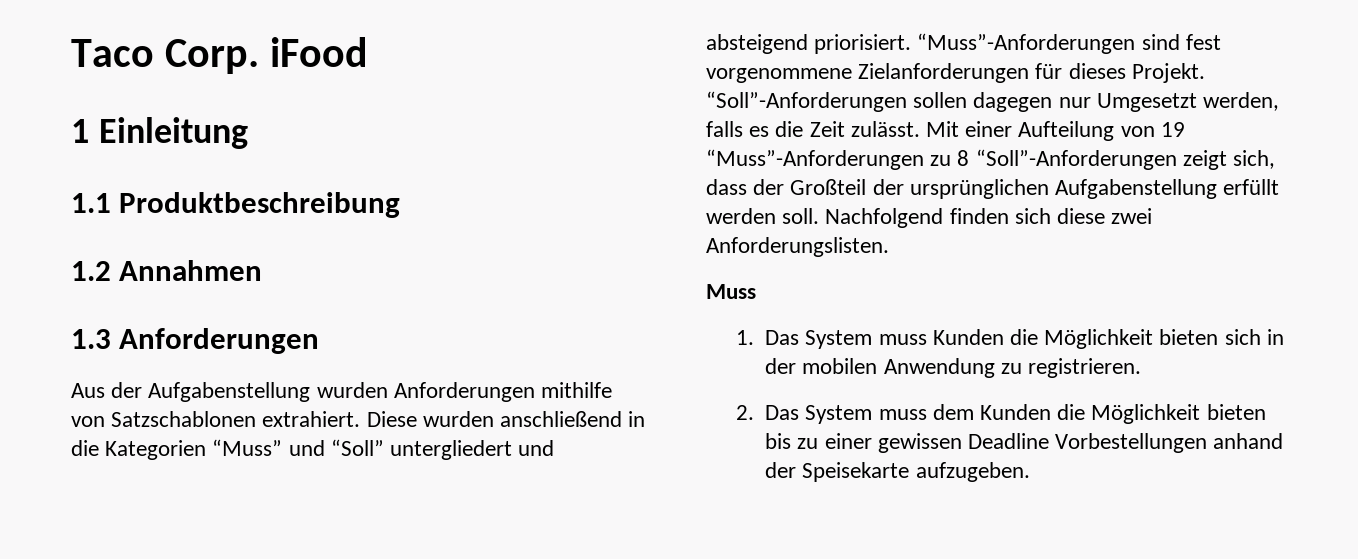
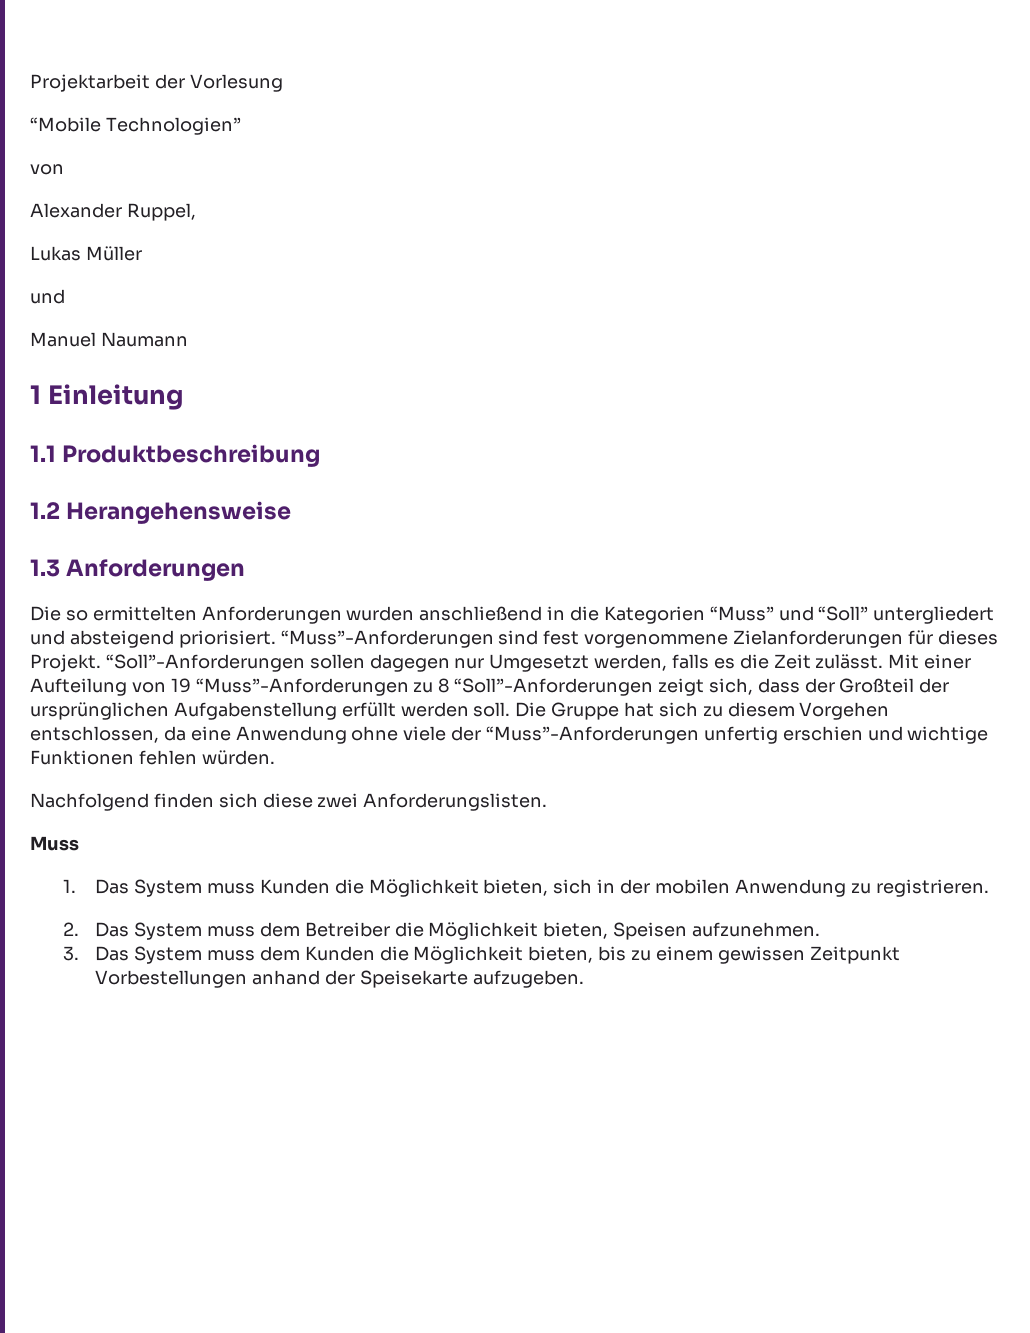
[71,37,369,74] Taco Corp. iFood -> [30,74,283,92] [30,117,241,135] [30,164,64,175] [30,203,196,221] [30,246,142,261] [30,289,65,304] [30,332,188,347] Projektarbeit der Vorlesung // “Mobile Technologien” // von // Alexander Ruppel, // Lukas Müller // und // Manuel Naumann
[119,260,263,281] Annahmen -> [66,501,292,524] Herangehensweise
[71,382,613,402] [71,411,417,427] Aus der Aufgabenstellung wurden Anforderungen mithilfe von Satzschablonen extrahiert. Diese -> [30,606,342,624] Die so ermittelten Anforderungen
(820, 216) none -> [515,702,890,720] [30,726,989,744] [30,750,275,765] Die Gruppe hat sich zu diesem Vorgehen entschlossen, da eine Anwendung ohne viele der “Muss”-Anforderungen unfertig erschien und wichtige Funktionen fehlen würden. //
[1159,329,1219,345] bieten -> [483,879,549,896] bieten,
[980,404,1266,424] Kunden die Möglichkeit bieten -> [304,922,821,940] [62,946,594,964] Betreiber die Möglichkeit bieten, Speisen aufzunehmen. // 3. Das System muss dem Kunden die Möglichkeit bieten,
[824,433,1050,453] einer gewissen Deadline -> [655,946,900,964] einem gewissen Zeitpunkt

